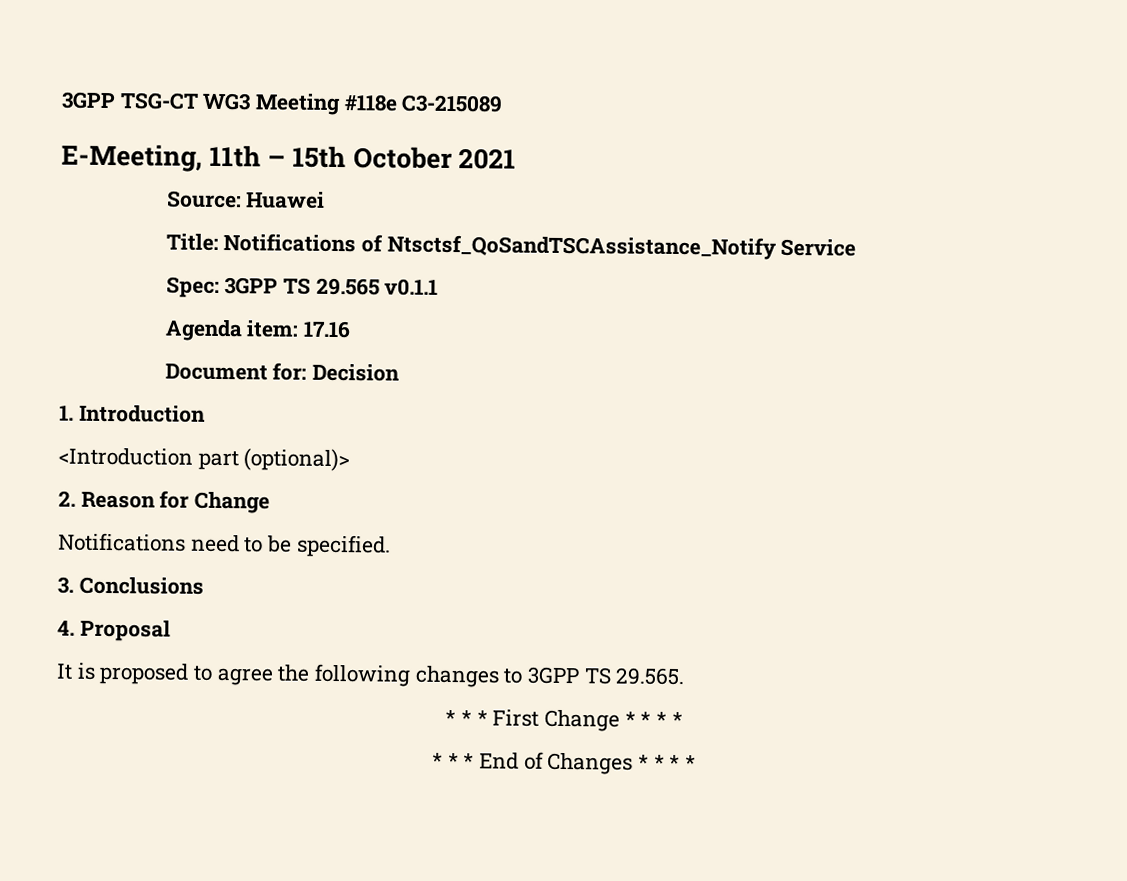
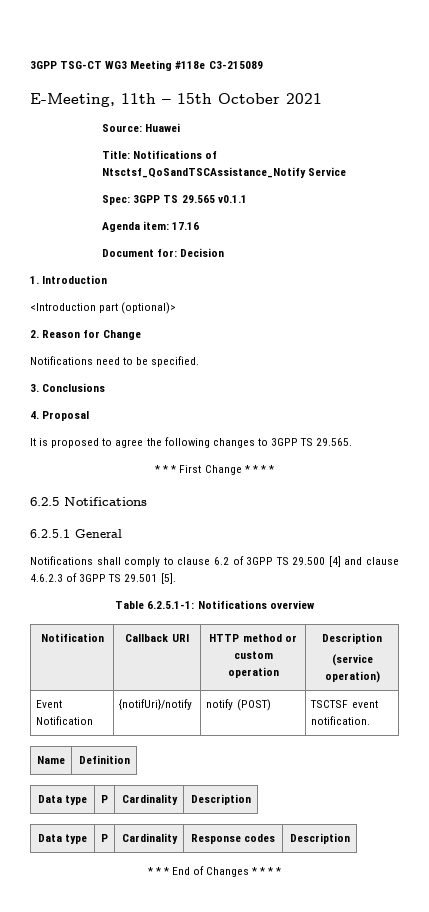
(683, 719) none -> [30,497,147,506] [30,529,122,538] [30,556,399,567] [30,573,176,584] [115,600,315,609] [40,633,104,642] [125,634,189,642] [209,634,297,642] [233,651,273,659] [227,667,279,678] [322,633,382,644] [331,654,373,666] [324,671,380,683] [36,700,63,708] [36,716,94,725] [119,699,193,710] [206,699,271,711] [310,700,378,708] [311,716,371,725] [37,756,65,764] [78,755,130,764] [37,795,88,805] [101,795,108,803] [121,794,178,805] [190,794,251,805] [37,834,88,844] [101,834,108,842] [121,833,178,844] [190,834,276,844] [289,833,350,844] // 6.2.5 Notifications // 6.2.5.1 General // Notifications shall comply to clause 6.2 of 3GPP TS 29.500 [4] and clause 4.6.2.3 of 3GPP TS 29.501 [5]. // Table 6.2.5.1-1: Notifications overview // Notification | Callback URI | HTTP method or custom operation | Description // (service operation) // Event Notification | {notifUri}/notify | notify (POST) | TSCTSF event notification. // Name | Definition // Data type | P | Cardinality | Description // Data type | P | Cardinality | Response codes | Description

